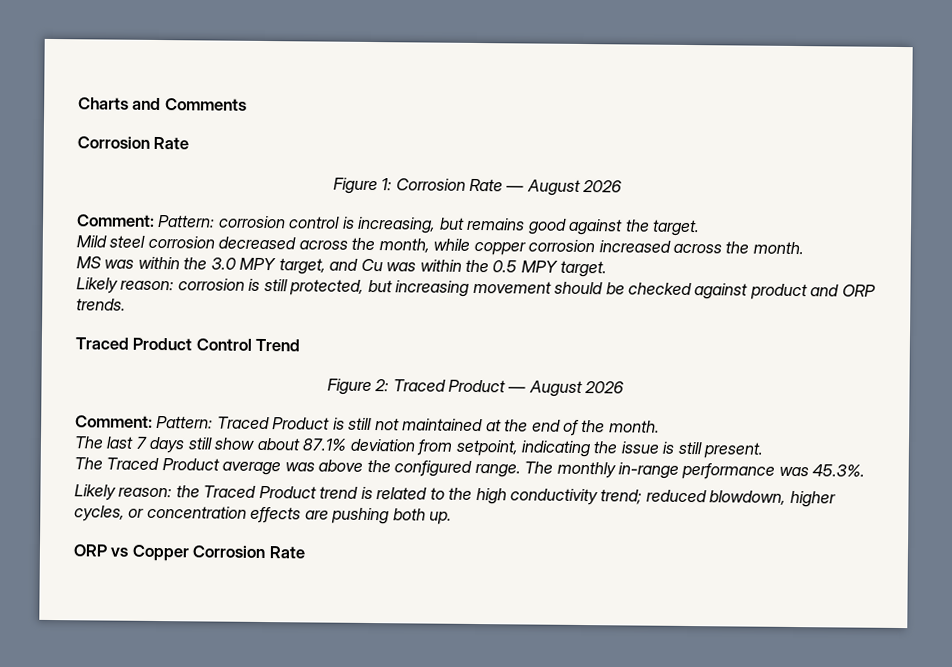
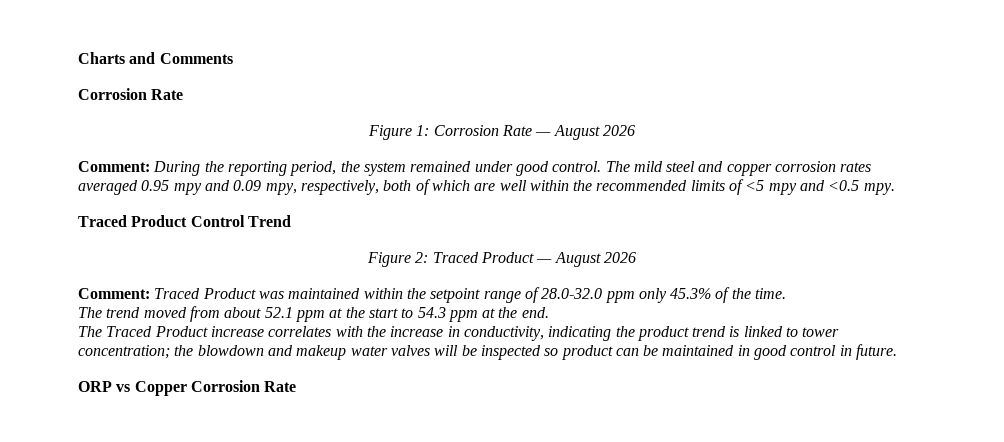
[157,214,701,237] [76,235,804,256] [76,256,608,278] [76,277,876,301] [76,298,126,311] Pattern: corrosion control is increasing, but remains good against the target. // Mild steel corrosion decreased across the month, while copper corrosion increased across the month. // MS was within the 3.0 MPY target, and Cu was within the 0.5 MPY target. // Likely reason: corrosion is still protected, but increasing movement should be checked against product and ORP trends. -> [153,161,872,176] [78,179,895,195] During the reporting period, the system remained under good control. The mild steel and copper corrosion rates averaged 0.95 mpy and 0.09 mpy, respectively, both of which are well within the recommended limits of <5 mpy and <0.5 mpy.
[156,415,660,436] [74,436,764,459] [74,457,866,480] [74,484,836,508] [74,505,453,525] Pattern: Traced Product is still not maintained at the end of the month. // The last 7 days still show about 87.1% deviation from setpoint, indicating the issue is still present. // The Traced Product average was above the configured range. The monthly in-range performance was 45.3%. // Likely reason: the Traced Product trend is related to the high conductivity trend; reduced blowdown, higher cycles, or concentration effects are pushing both up. -> [154,287,787,303] [78,306,549,322] [78,326,840,341] [78,344,898,360] Traced Product was maintained within the setpoint range of 28.0-32.0 ppm only 45.3% of the time. // The trend moved from about 52.1 ppm at the start to 54.3 ppm at the end. // The Traced Product increase correlates with the increase in conductivity, indicating the product trend is linked to tower concentration; the blowdown and makeup water valves will be inspected so product can be maintained in good control in future.

